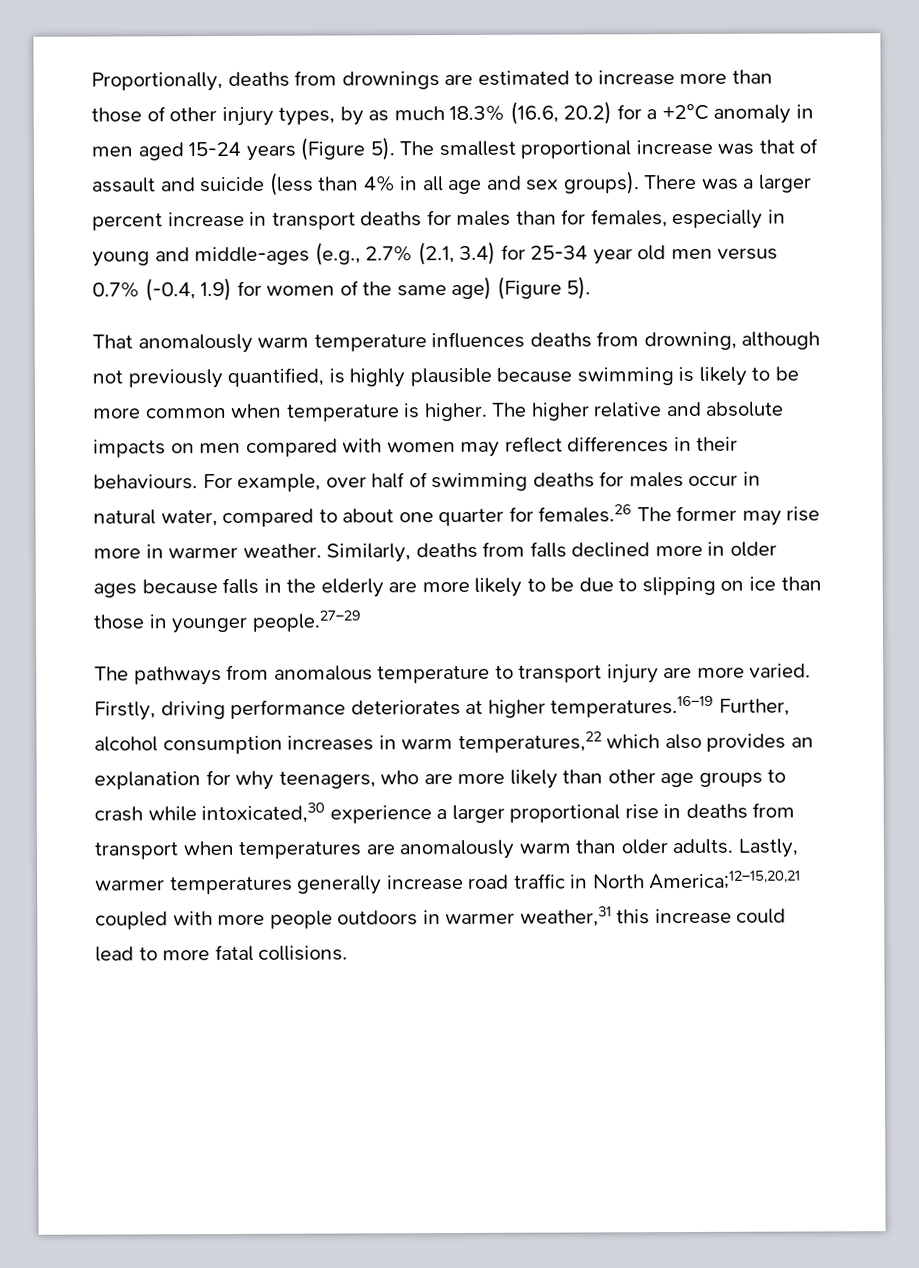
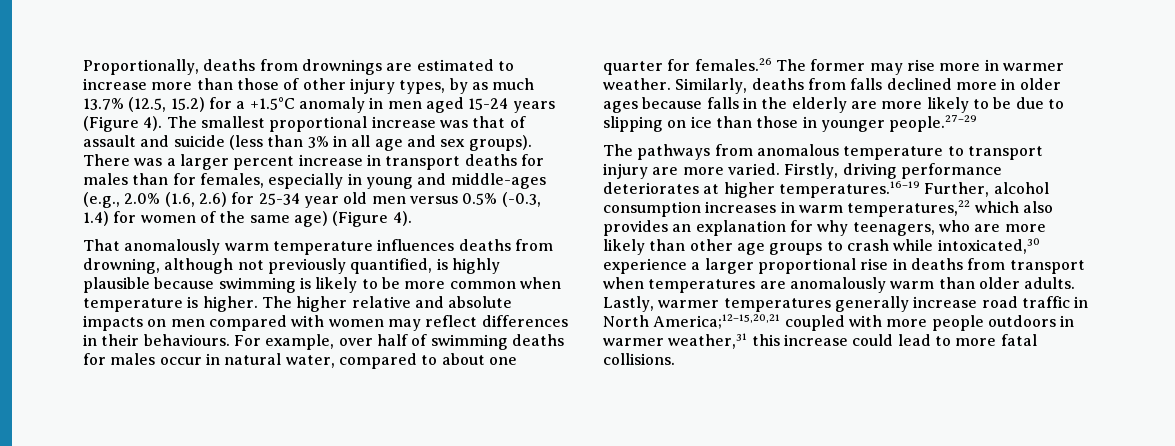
[449,101,613,125] 18.3% (16.6, 20.2) -> [83,97,205,112] 13.7% (12.5, 15.2)
[661,103,709,121] +2°C -> [249,97,295,110] +1.5°C
[369,137,395,161] 5). -> [143,116,163,131] 4).
[362,175,396,192] 4% -> [307,136,329,148] 3%
[365,241,497,266] 2.7% (2.1, 3.4) -> [124,192,227,207] 2.0% (1.6, 2.6)
[92,277,233,302] 0.7% (-0.4, 1.9) -> [462,192,541,207] [83,211,109,226] 0.5% (-0.3, 1.4)
[566,276,592,300] 5). -> [392,211,412,226] 4).

